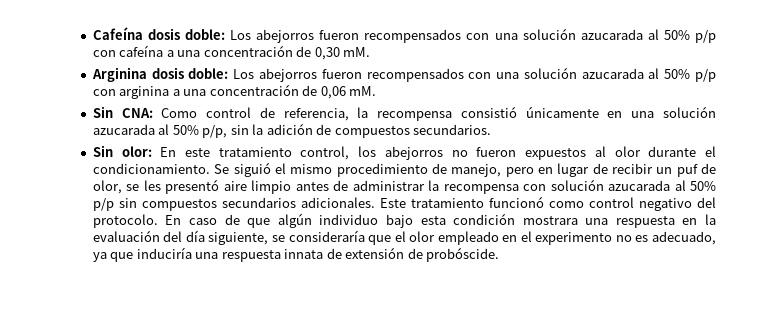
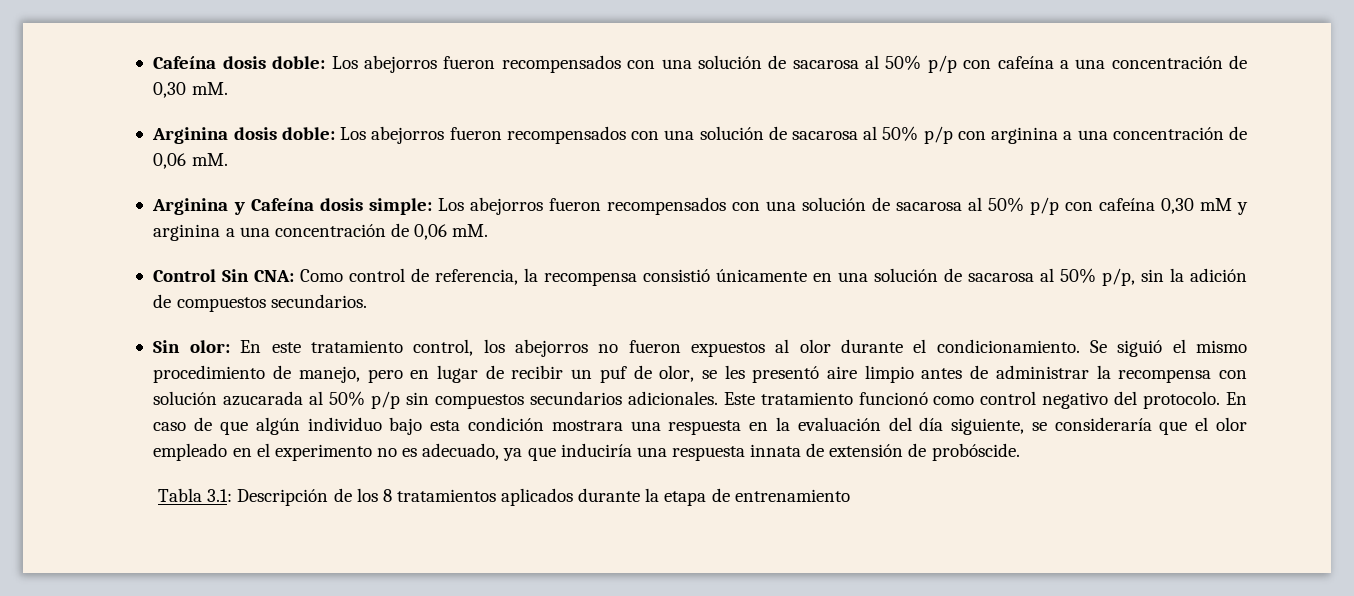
[580,29,643,40] azucarada -> [768,55,859,69] de sacarosa
[581,68,644,79] azucarada -> [768,126,858,140] de sacarosa
(377, 91) none -> [152,197,1249,215] [153,223,489,241] [153,269,217,282] Arginina y Cafeína dosis simple: Los abejorros fueron recompensados con una solución de sacarosa al 50% p/p con cafeína 0,30 mM y arginina a una concentración de 0,06 mM. // Control
[92,124,155,135] azucarada -> [944,268,1035,282] de sacarosa
(500, 254) none -> [158,488,850,506] // Tabla 3.1: Descripción de los 8 tratamientos aplicados durante la etapa de entrenamiento

